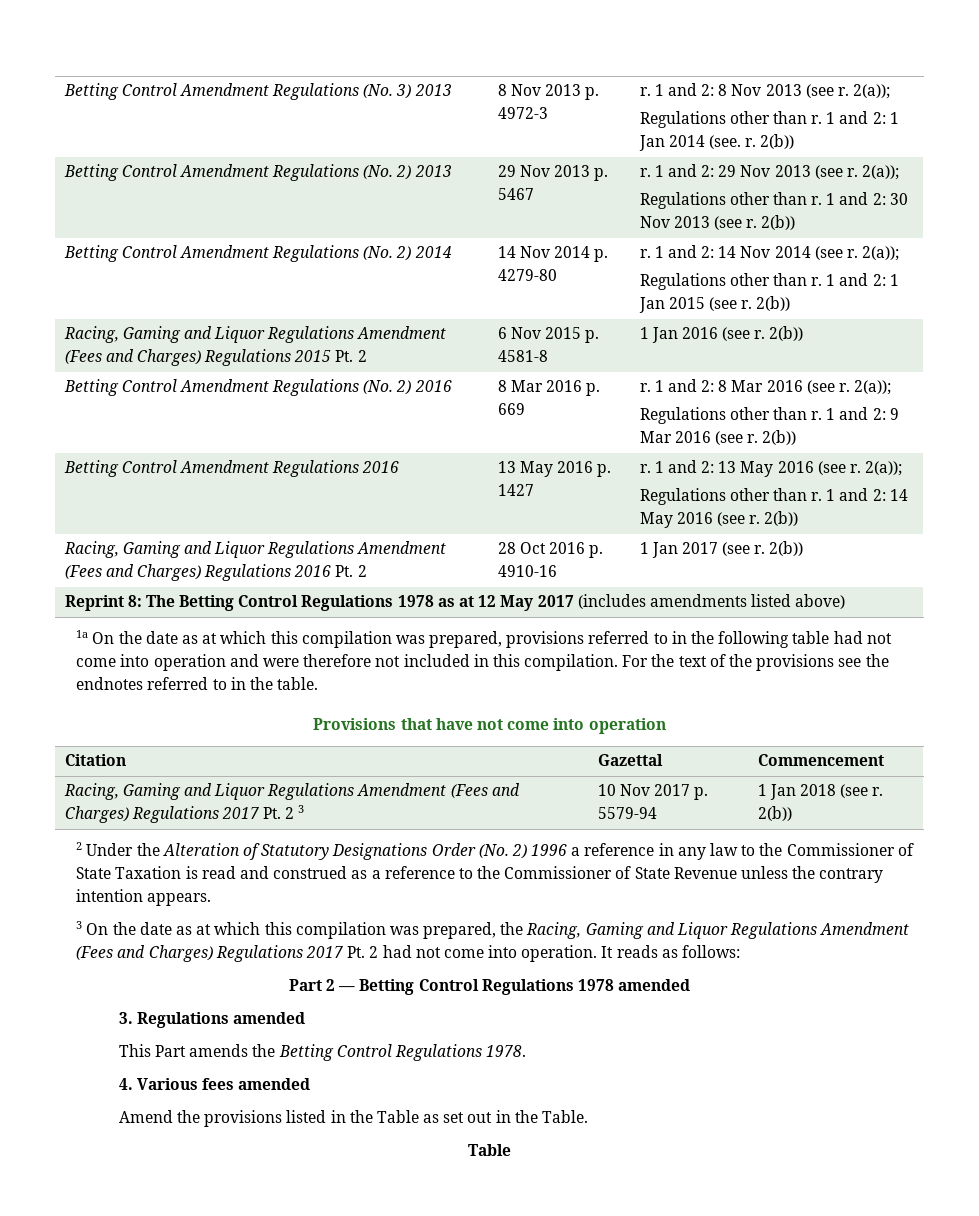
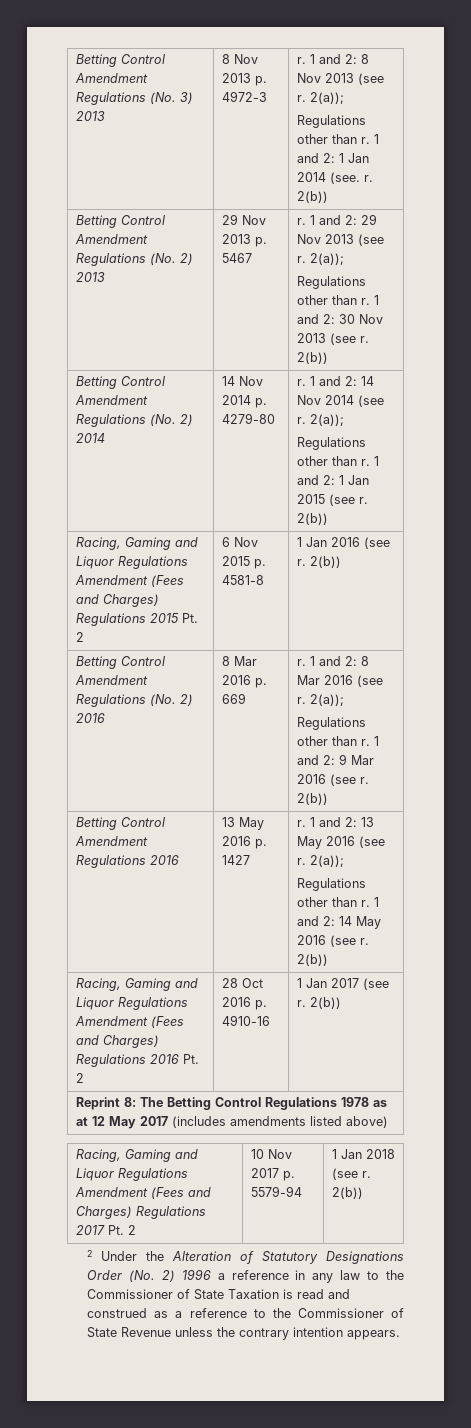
[76,630,892,648] [76,654,889,671] [76,677,319,690] [313,718,666,734] [64,754,126,766] [597,754,663,766] [757,754,884,766] // 1a On the date as at which this compilation was prepared, provisions referred to in the following table had not come into operation and were therefore not included in this compilation. For the text of the provisions see the endnotes referred to in the table. // Provisions that have not come into operation // Citation | Gazettal | Commencement -> (388, 1122) none
[298,805,305,813] 3 -> (136, 1230) none
[76,921,910,939] [76,945,741,962] [288,979,691,995] [118,1012,306,1028] [118,1044,527,1061] [118,1078,311,1090] [118,1110,589,1127] [468,1144,511,1156] // 3 On the date as at which this compilation was prepared, the Racing, Gaming and Liquor Regulations Amendment (Fees and Charges) Regulations 2017 Pt. 2 had not come into operation. It reads as follows: // Part 2 — Betting Control Regulations 1978 amended // 3. Regulations amended // This Part amends the Betting Control Regulations 1978. // 4. Various fees amended // Amend the provisions listed in the Table as set out in the Table. // Table -> (401, 1335) none

